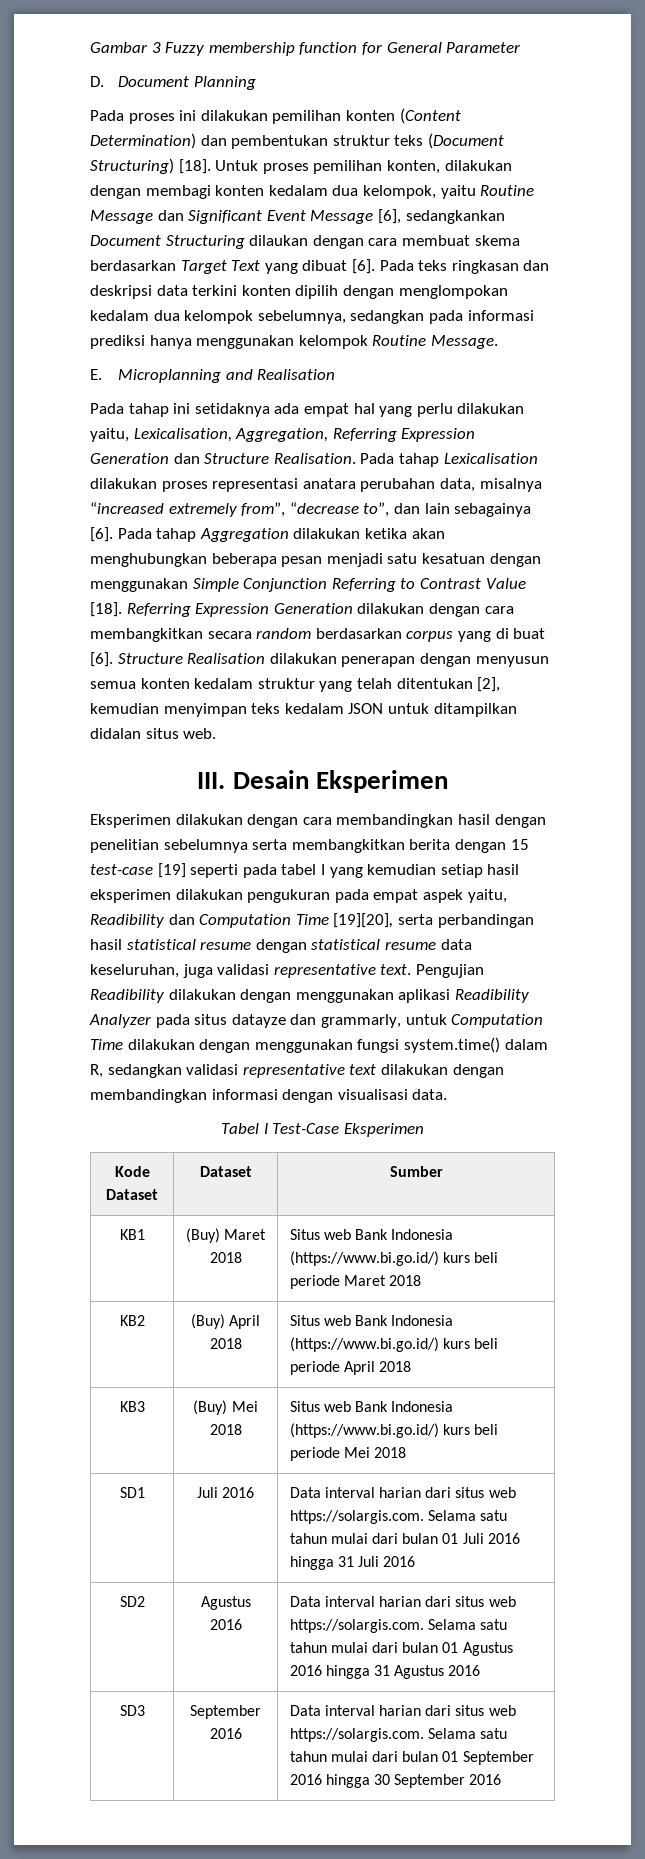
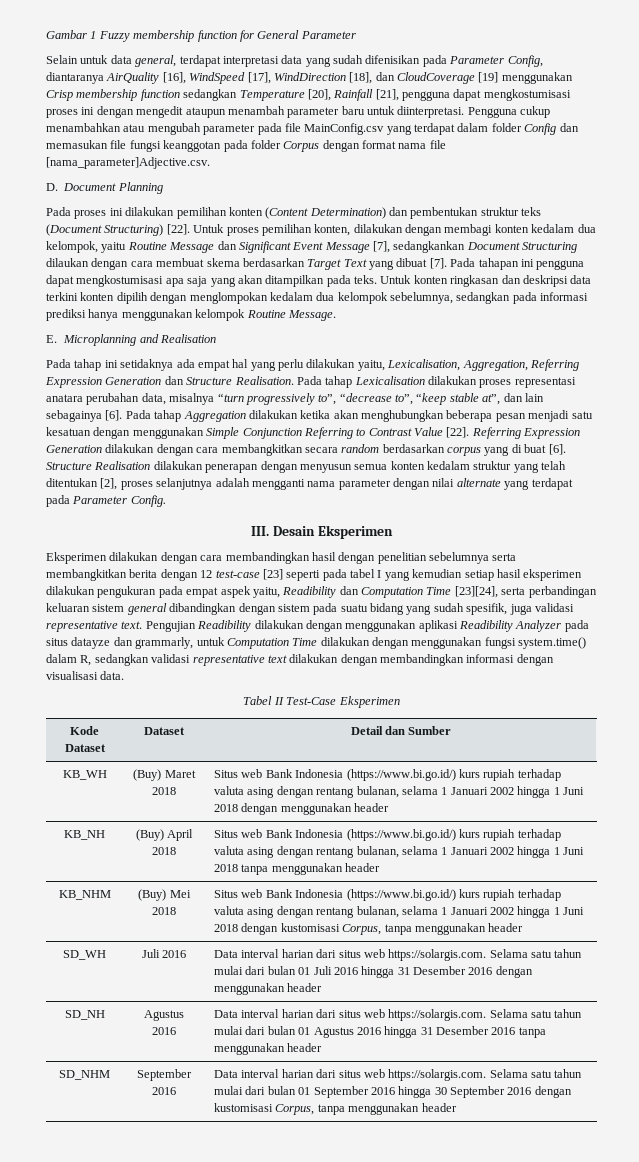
[151,42,161,53] 3 -> [90,31,97,39] 1
(521, 47) none -> [46,55,543,67] [46,72,573,84] [46,89,571,101] [46,106,551,118] [46,123,579,135] [46,140,446,152] [46,157,210,169] // Selain untuk data general, terdapat interpretasi data yang sudah difenisikan pada Parameter Config, diantaranya AirQuality [16], WindSpeed [17], WindDirection [18], dan CloudCoverage [19] menggunakan Crisp membership function sedangkan Temperature [20], Rainfall [21], pengguna dapat mengkostumisasi proses ini dengan mengedit ataupun menambah parameter baru untuk diinterpretasi. Pengguna cukup menambahkan atau mengubah parameter pada file MainConfig.csv yang terdapat dalam folder Config dan memasukan file fungsi keanggotan pada folder Corpus dengan format nama file [nama_parameter]Adjective.csv.
[178,159,211,174] [18]. -> [166,224,190,235] [22].
[377,209,401,224] [6], -> [373,241,390,253] [7],
[351,259,448,274] [6]. Pada teks -> [429,258,585,270] [46,275,448,287] [7]. Pada tahapan ini pengguna dapat mengkostumisasi apa saja yang akan ditampilkan pada teks. Untuk konten
[90,502,390,517] “increased extremely from”, “decrease to”, -> [217,393,501,405] “turn progressively to”, “decrease to”, “keep stable at”,
[90,602,122,617] [18]. -> [446,427,470,438] [22].
[90,703,517,717] [90,728,217,739] kemudian menyimpan teks kedalam JSON untuk ditampilkan didalan situs web. -> [120,478,573,490] [46,495,166,507] proses selanjutnya adalah mengganti nama parameter dengan nilai alternate yang terdapat pada Parameter Config.
[510,839,529,850] [90,863,186,878] 15 test-case [19] -> [200,569,283,580] 12 test-case [23]
[333,913,394,928] [19][20], -> [454,586,498,598] [23][24],
[90,939,472,953] [90,964,179,978] hasil statistical resume dengan statistical resume data keseluruhan, -> [46,603,508,615] keluaran sistem general dibandingkan dengan sistem pada suatu bidang yang sudah spesifik,
[263,1123,268,1134] I -> [273,697,284,705] II
(252, 1171) none -> [350,726,405,735] Detail dan
[119,1229,145,1240] KB1 -> [62,770,107,780] KB_WH
[474,1252,499,1263] [289,1275,422,1289] [119,1315,145,1326] beli periode Maret 2018 // KB2 -> [483,769,561,781] [214,786,585,798] [214,803,390,815] [64,830,105,840] rupiah terhadap valuta asing dengan rentang bulanan, selama 1 Januari 2002 hingga 1 Juni 2018 dengan menggunakan header // KB_NH
[474,1338,499,1349] [289,1361,412,1375] [119,1401,145,1412] beli periode April 2018 // KB3 -> [483,829,561,841] [214,846,585,858] [214,863,381,875] [58,890,111,900] rupiah terhadap valuta asing dengan rentang bulanan, selama 1 Januari 2002 hingga 1 Juni 2018 tanpa menggunakan header // KB_NHM
[474,1424,499,1435] [289,1447,407,1461] [119,1487,145,1498] beli periode Mei 2018 // SD1 -> [483,889,561,901] [214,906,585,918] [214,923,524,935] [63,950,106,960] rupiah terhadap valuta asing dengan rentang bulanan, selama 1 Januari 2002 hingga 1 Juni 2018 dengan kustomisasi Corpus, tanpa menggunakan header // SD_WH
[358,1556,416,1567] [119,1596,145,1607] Juli 2016 // SD2 -> [413,966,533,978] [214,983,323,995] [64,1010,105,1020] Desember 2016 dengan menggunakan header // SD_NH
[394,1665,481,1679] [119,1705,145,1716] Agustus 2016 // SD3 -> [436,1026,546,1038] [214,1043,323,1055] [59,1070,110,1080] Desember 2016 tanpa menggunakan header // SD_NHM
(502, 1779) none -> [534,1086,572,1098] [214,1103,457,1115] dengan kustomisasi Corpus, tanpa menggunakan header

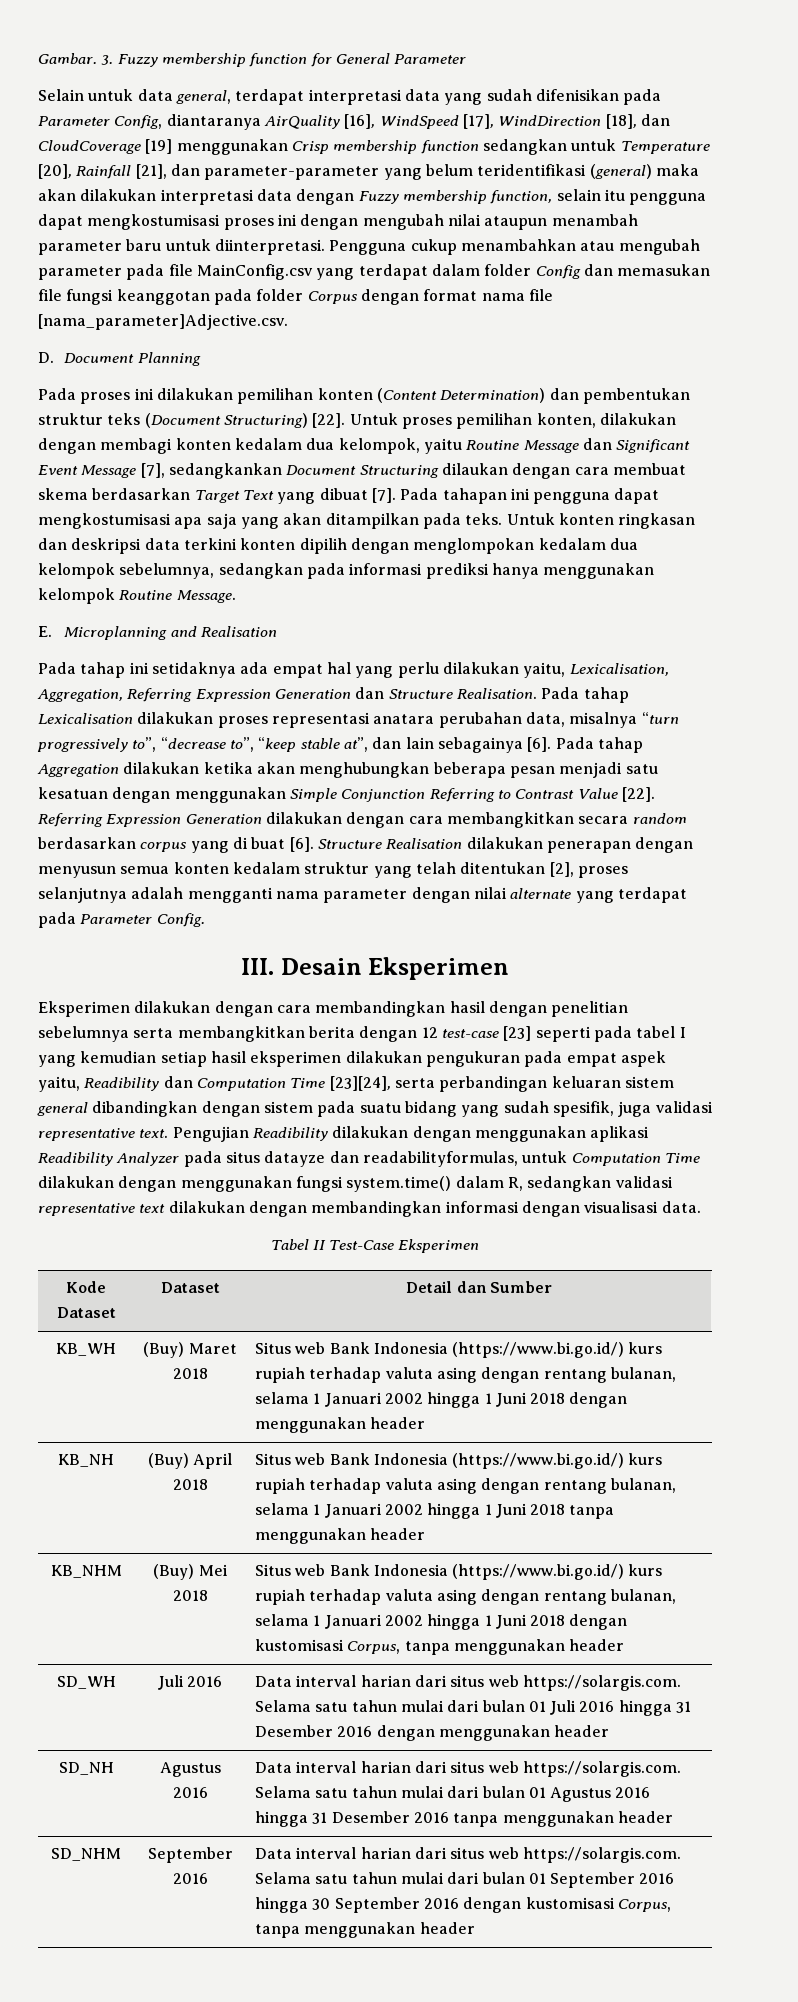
[46,30,97,39] Gambar 1 -> [38,53,114,65] Gambar. 3.
(238, 95) none -> [571,139,617,151] untuk
(399, 95) none -> [170,164,699,180] [38,189,625,205] dan parameter-parameter yang belum teridentifikasi (general) maka akan dilakukan interpretasi data dengan Fuzzy membership function, selain itu
[136,106,184,118] mengedit -> [362,214,481,230] mengubah nilai
[135,637,194,649] grammarly, -> [362,1151,518,1167] readabilityformulas,

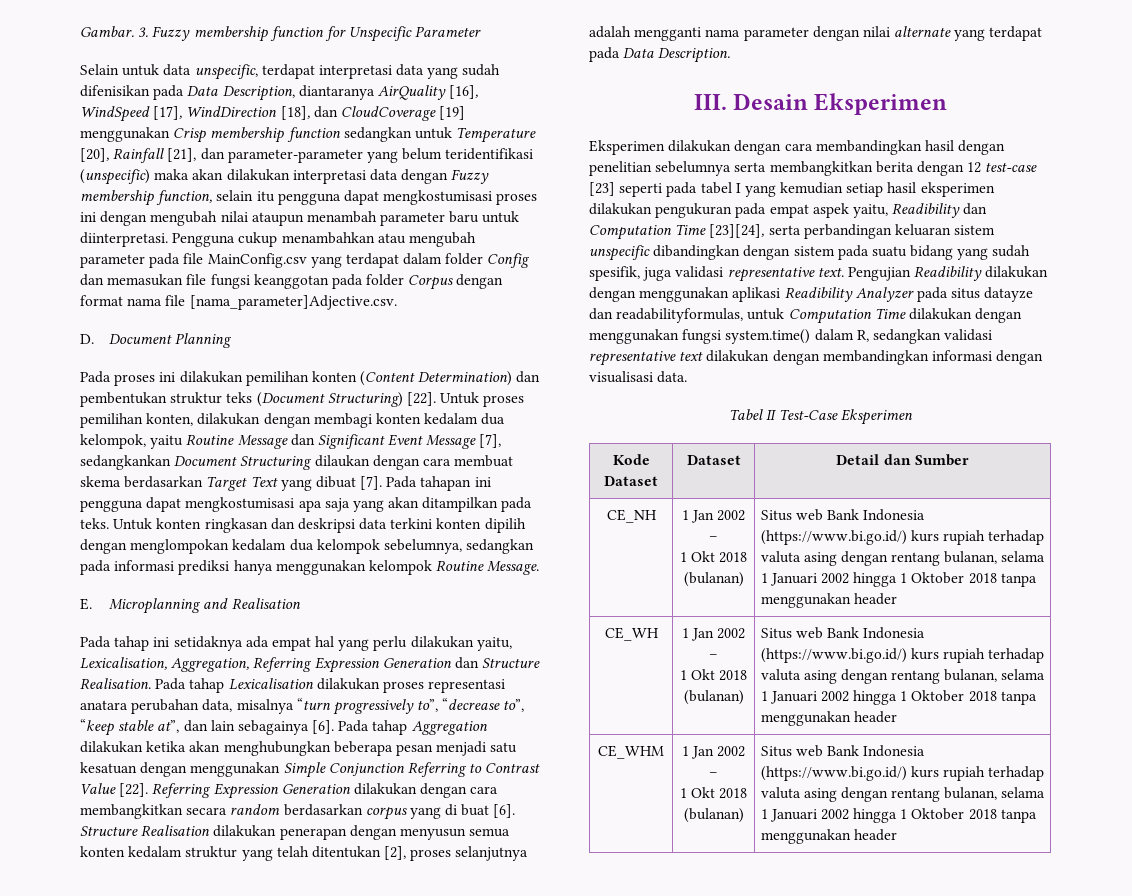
[335,53,390,64] General -> [349,26,413,42] Unspecific
[175,90,231,104] general, -> [194,64,258,80] unspecific,
[38,115,163,129] Parameter Config, -> [187,86,295,101] Data Description,
[589,164,652,179] (general) -> [80,169,150,185] (unspecific)
[80,913,205,927] Parameter Config. -> [623,48,731,63] Data Description.
[37,1102,88,1116] general -> [589,245,650,261] unspecific
[56,1343,116,1356] [143,1342,237,1358] [172,1368,208,1379] KB_WH | (Buy) Maret 2018 -> [606,509,657,523] [681,510,746,523] [709,536,718,541] [679,551,748,563] [683,572,744,587] CE_NH | 1 Jan 2002 – // 1 Okt 2018 (bulanan)
[495,1392,628,1408] [254,1417,426,1433] [58,1454,114,1467] [147,1453,233,1469] [172,1479,208,1490] Juni 2018 dengan menggunakan header // KB_NH | (Buy) April 2018 -> [911,572,1037,587] [760,593,897,608] [604,627,659,641] [681,628,746,641] [709,654,718,659] [679,669,748,681] [683,690,744,705] Oktober 2018 tanpa menggunakan header // CE_WH | 1 Jan 2002 – // 1 Okt 2018 (bulanan)
[495,1503,615,1519] [254,1528,426,1544] [50,1565,122,1578] [153,1564,228,1580] [172,1590,208,1601] Juni 2018 tanpa menggunakan header // KB_NHM | (Buy) Mei 2018 -> [911,690,1037,705] [760,711,897,726] [598,745,664,759] [681,746,746,759] [709,772,718,777] [679,787,748,799] [683,808,744,823] Oktober 2018 tanpa menggunakan header // CE_WHM | 1 Jan 2002 – // 1 Okt 2018 (bulanan)
[495,1614,628,1630] [254,1639,625,1655] [56,1676,116,1689] [157,1675,223,1690] [254,1675,681,1691] [254,1700,692,1716] [254,1725,610,1741] [58,1762,114,1775] [159,1762,221,1777] [172,1787,208,1798] [254,1761,681,1777] [254,1786,651,1802] [254,1811,673,1827] [51,1848,121,1861] [147,1847,233,1863] [172,1873,208,1884] [254,1847,681,1863] [254,1872,675,1888] [254,1897,671,1913] Juni 2018 dengan kustomisasi Corpus, tanpa menggunakan header // SD_WH | Juli 2016 | Data interval harian dari situs web https://solargis.com. Selama satu tahun mulai dari bulan 01 Juli 2016 hingga 31 Desember 2016 dengan menggunakan header // SD_NH | Agustus 2016 | Data interval harian dari situs web https://solargis.com. Selama satu tahun mulai dari bulan 01 Agustus 2016 hingga 31 Desember 2016 tanpa menggunakan header // SD_NHM | September 2016 | Data interval harian dari situs web https://solargis.com. Selama satu tahun mulai dari bulan 01 September 2016 hingga 30 September 2016 dengan kustomisasi Corpus, -> [911,808,997,820] Oktober 2018

